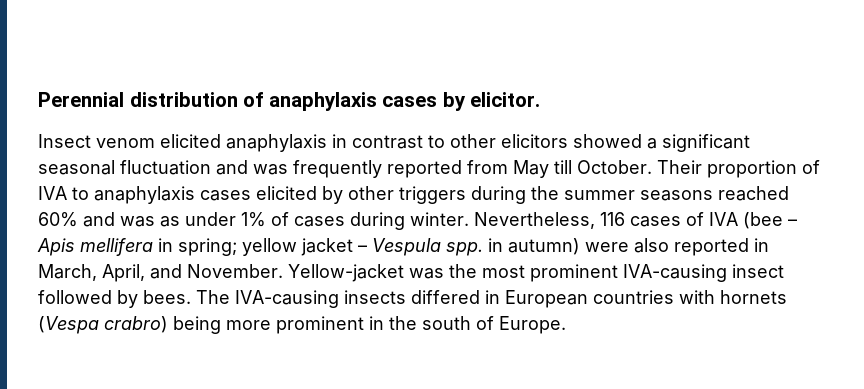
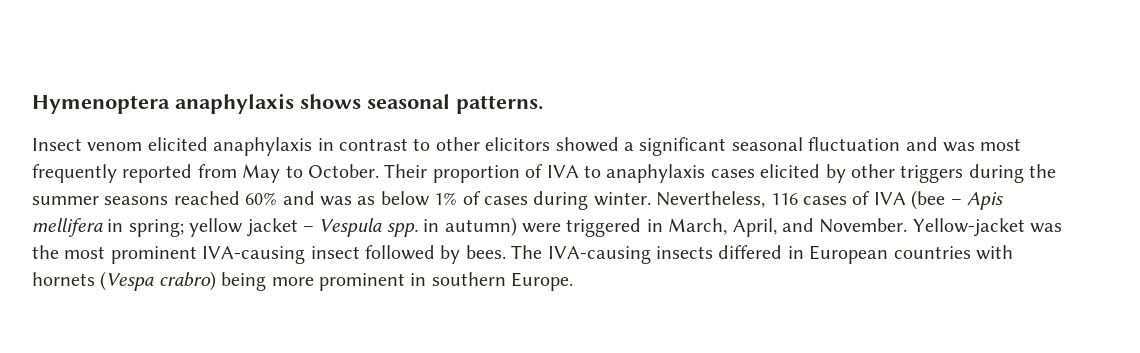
[38,92,541,111] Perennial distribution of anaphylaxis cases by elicitor. -> [32,93,543,114] Hymenoptera anaphylaxis shows seasonal patterns.
(288, 169) none -> [980,138,1022,151] most
[554,160,572,174] till -> [285,165,303,178] to
[185,212,236,226] under -> [380,191,430,206] below
[634,238,749,256] also reported -> [566,218,642,237] triggered
[389,316,494,330] the south of -> [431,272,506,286] southern

